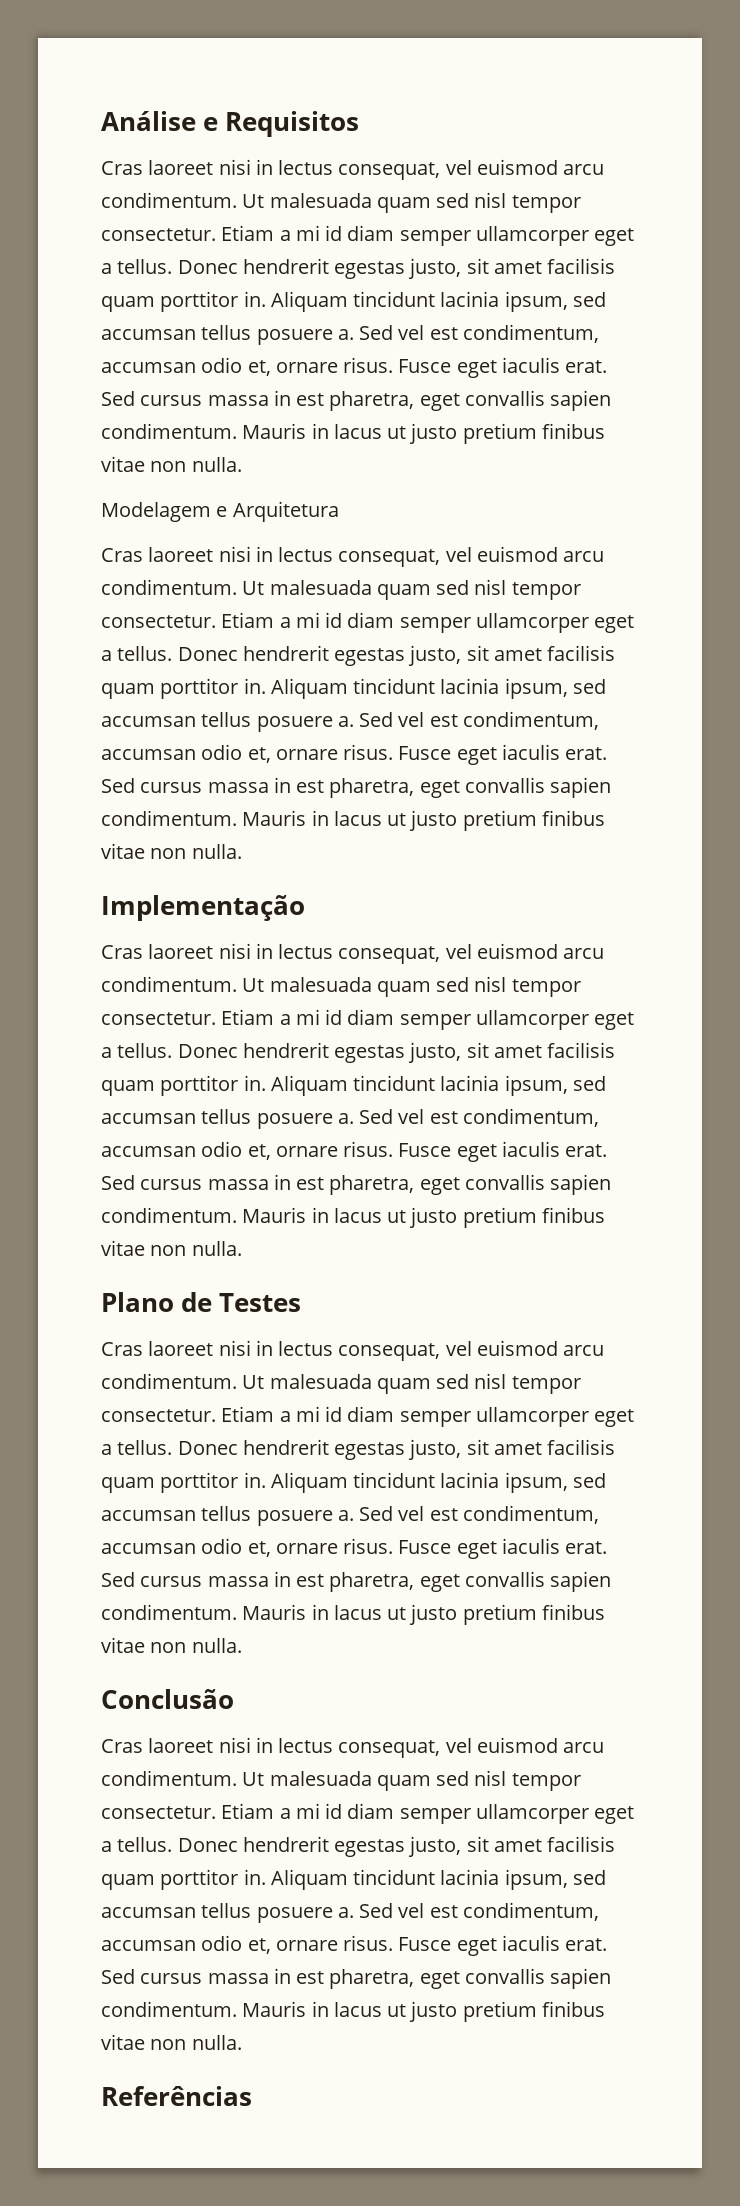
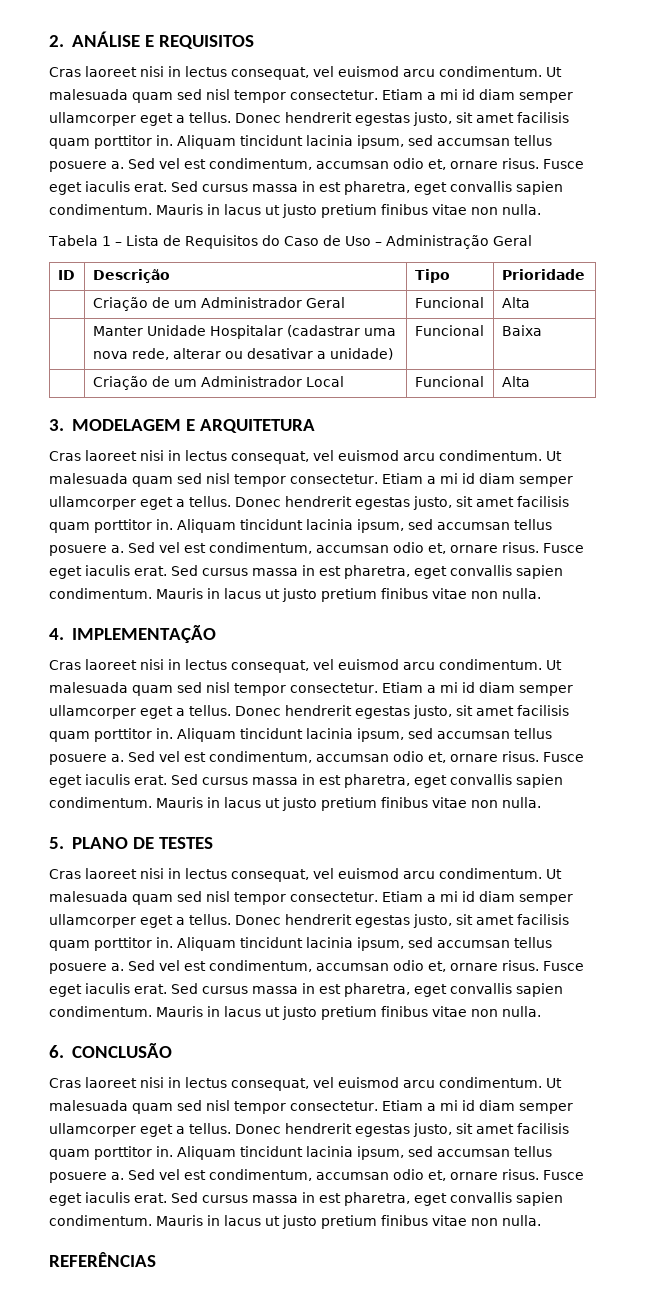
[101,111,360,137] Análise e Requisitos -> [49,31,255,49] 2. ANÁLISE E REQUISITOS
[101,501,339,522] Modelagem e Arquitetura -> [48,235,532,249] [57,270,75,280] [92,269,170,283] [414,269,450,283] [501,269,585,280] [92,297,345,311] [414,297,484,308] [501,297,530,308] [92,325,396,339] [92,348,393,360] [414,325,484,336] [501,325,542,336] [92,376,344,390] [414,376,484,387] [501,376,530,387] [49,419,316,433] Tabela 1 – Lista de Requisitos do Caso de Uso – Administração Geral // ID | Descrição | Tipo | Prioridade // | Criação de um Administrador Geral | Funcional | Alta // | Manter Unidade Hospitalar (cadastrar uma nova rede, alterar ou desativar a unidade) | Funcional | Baixa // | Criação de um Administrador Local | Funcional | Alta // 3. MODELAGEM E ARQUITETURA
[101,895,305,921] Implementação -> [49,625,217,643] 4. IMPLEMENTAÇÃO
[101,1292,302,1312] Plano de Testes -> [49,837,214,849] 5. PLANO DE TESTES
[101,1689,234,1709] Conclusão -> [49,1043,173,1058] 6. CONCLUSÃO
[101,2086,252,2106] Referências -> [49,1252,156,1267] REFERÊNCIAS

